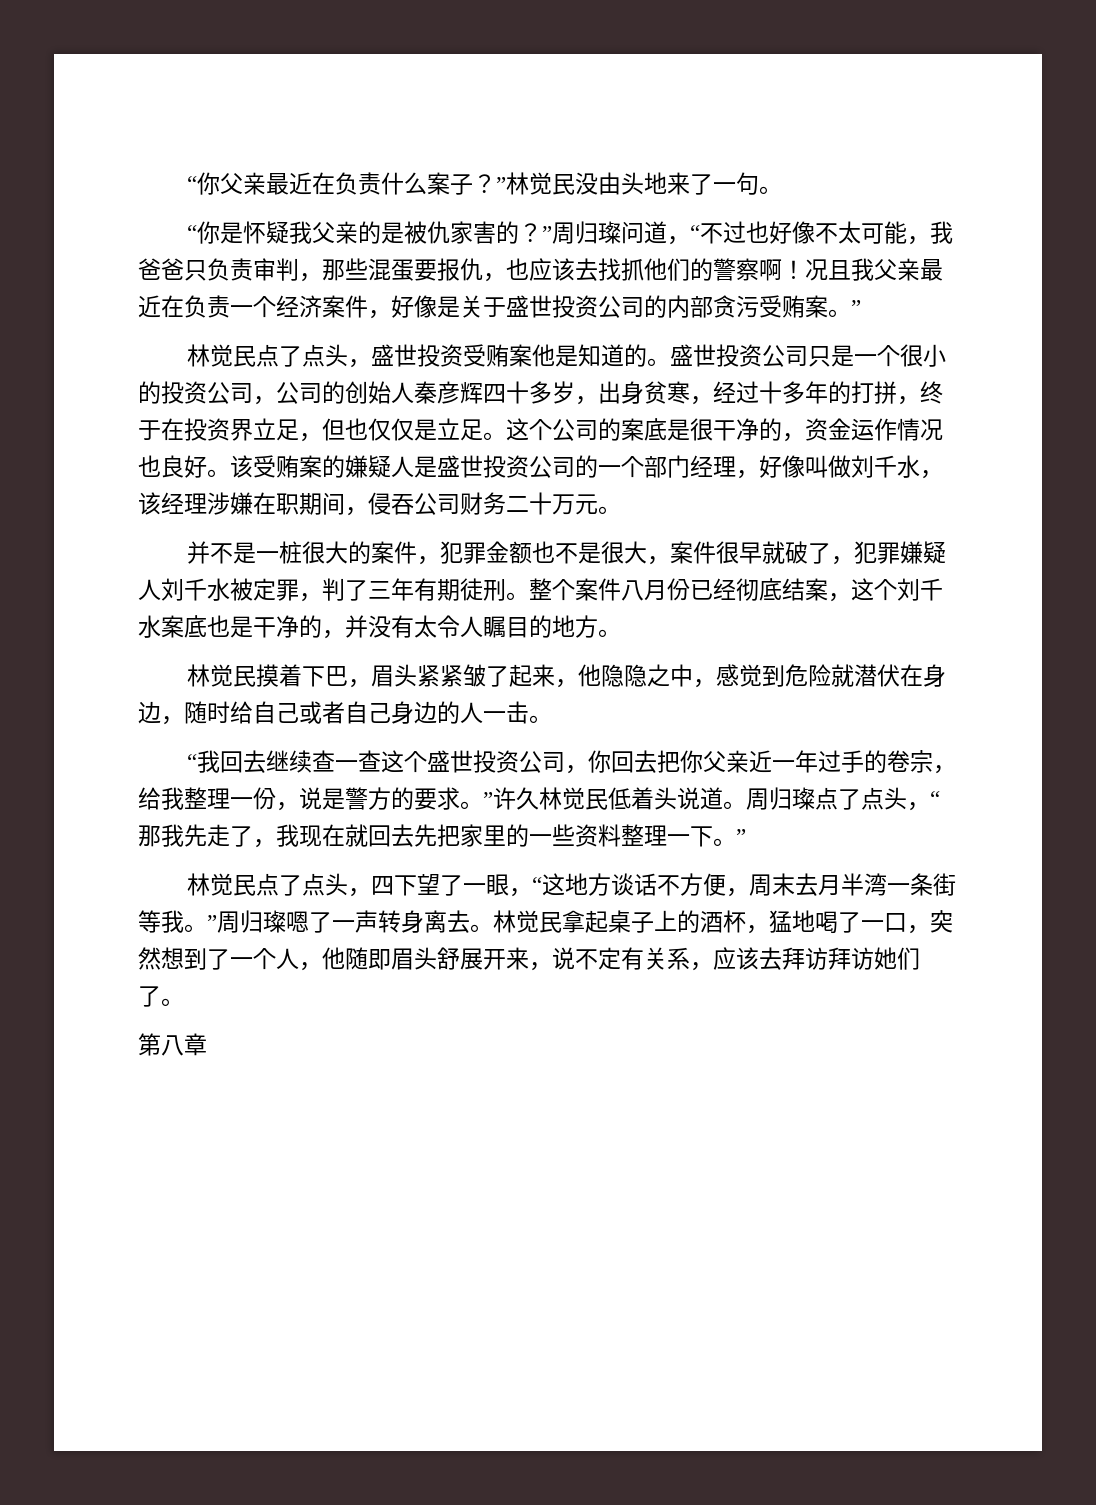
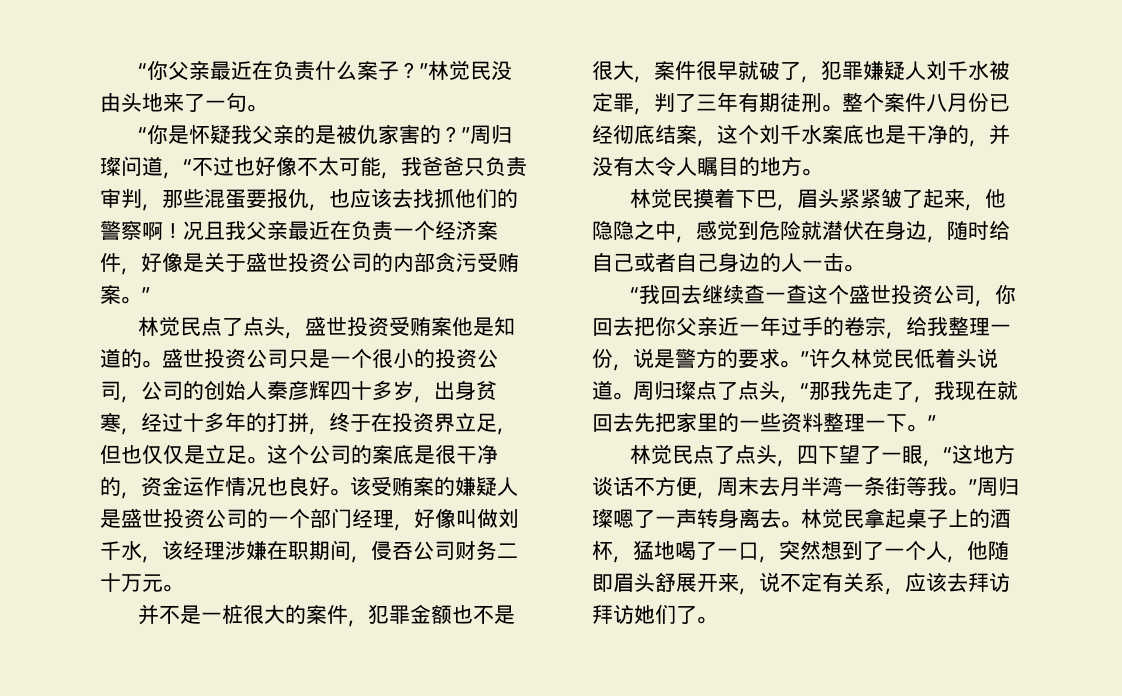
[138,1033,207,1056] // 第八章 -> (717, 620) none

